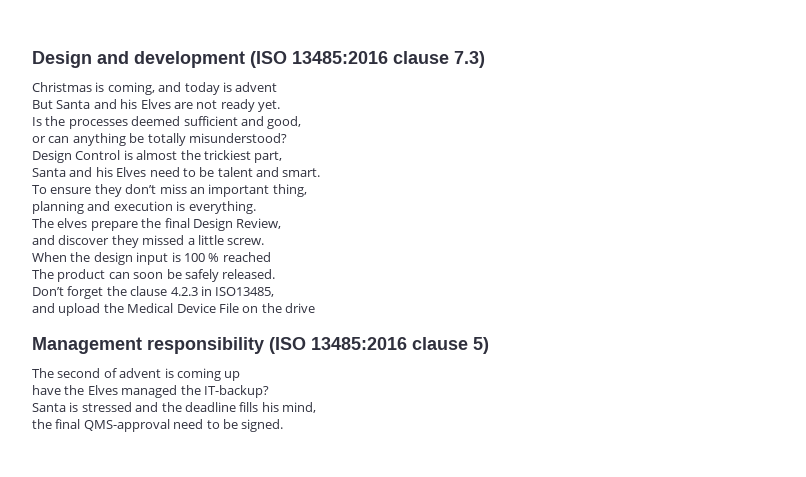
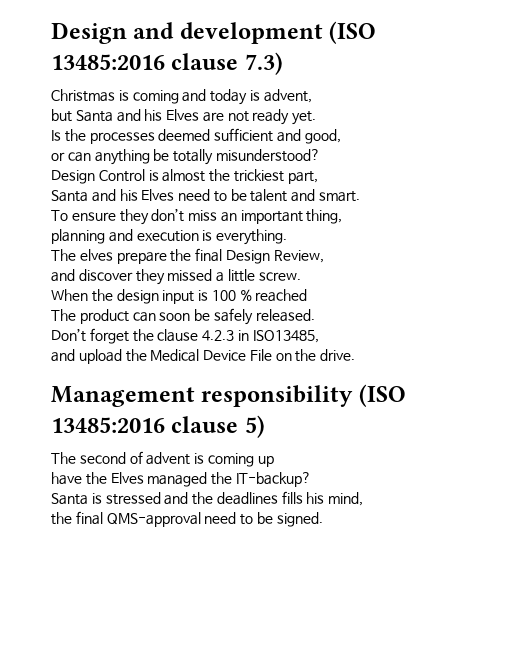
[107,82,155,95] coming, -> [132,90,179,104] coming
[235,82,278,92] [32,100,53,109] advent // But -> [263,89,312,103] [51,109,72,122] advent, // but
[285,303,315,313] drive -> [320,349,356,361] drive.
[184,402,236,412] deadline -> [216,492,278,505] deadlines

